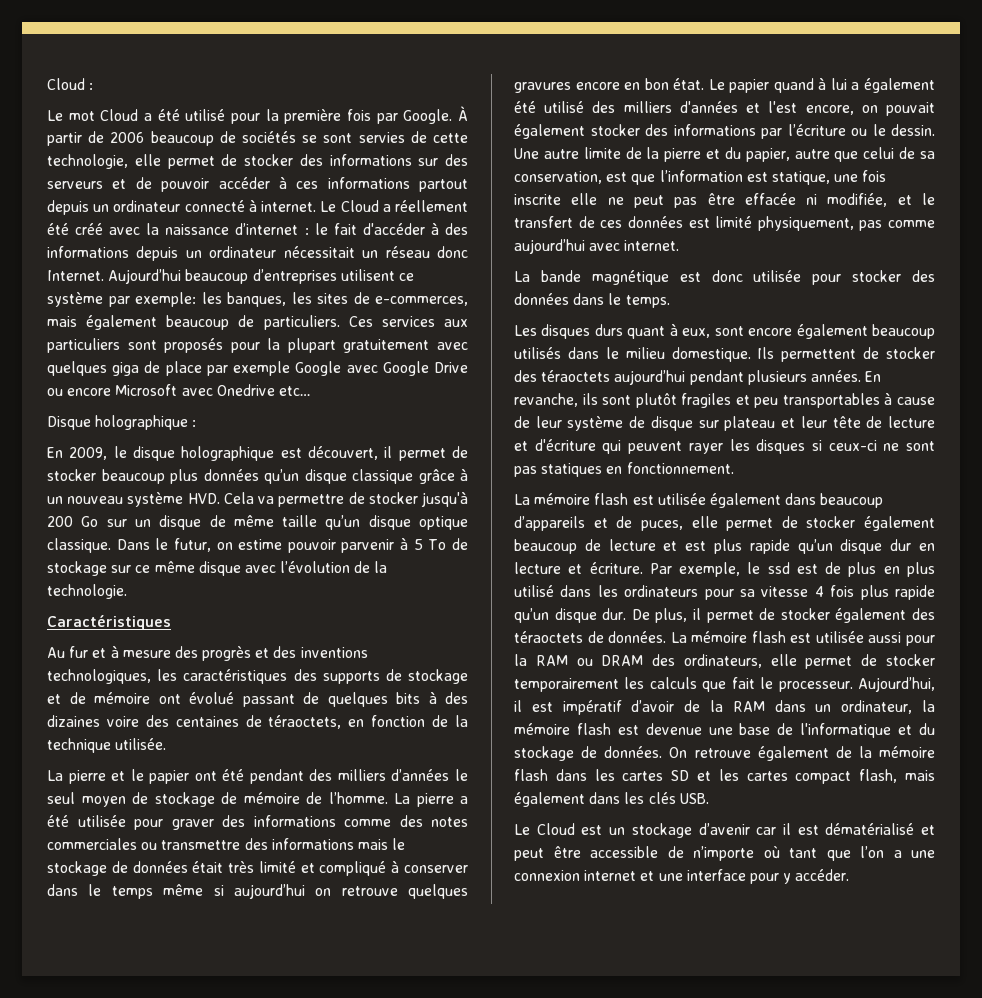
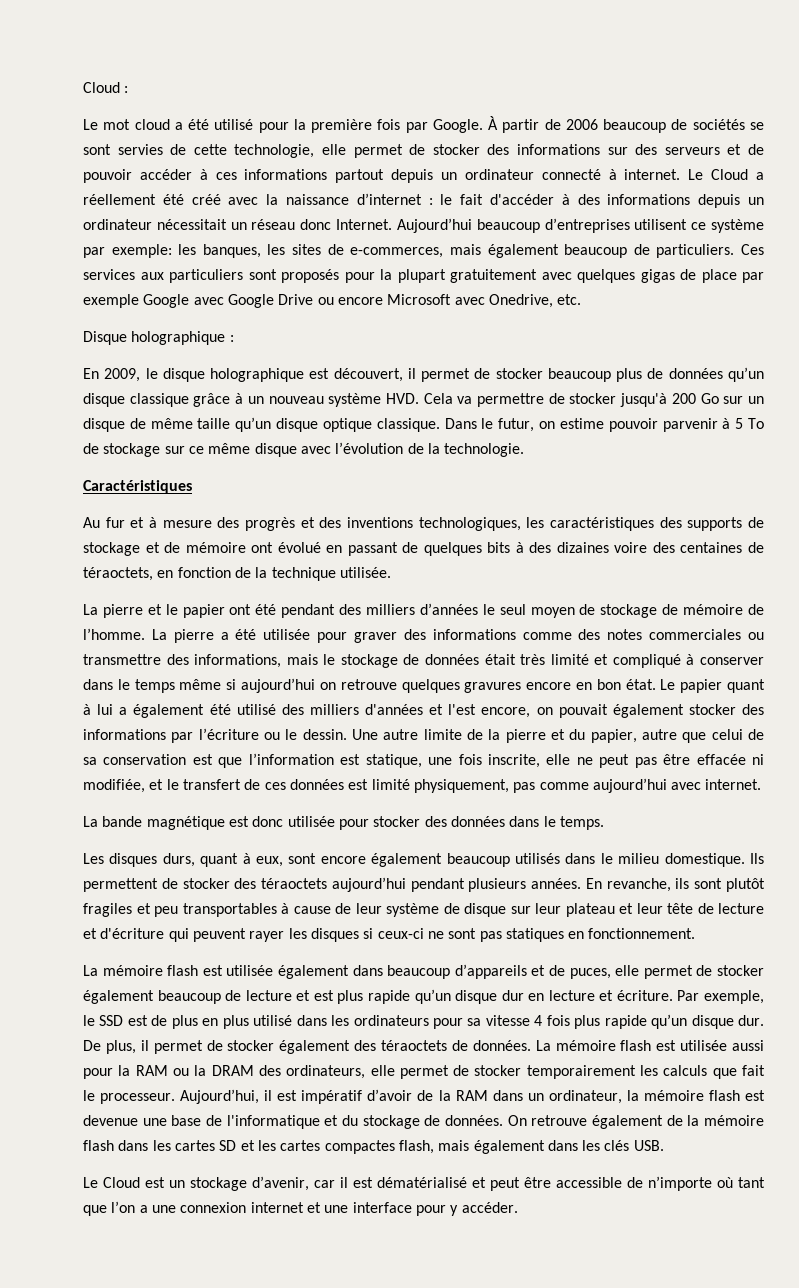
[100,109,139,121] Cloud -> [134,119,170,130] cloud
[112,362,140,376] giga -> [640,269,675,283] gigas
[216,384,311,396] Onedrive etc… -> [488,294,582,308] Onedrive, etc.
(198, 476) none -> [647,368,664,379] de
(234, 698) none -> [326,545,343,553] en
[271,838,354,850] informations -> [194,654,282,668] informations,
[773,78,814,93] quand -> [727,679,765,693] quant
[514,171,602,184] conservation, -> [103,754,187,765] conservation
[514,194,561,205] inscrite -> [487,754,540,768] inscrite,
[594,324,623,336] durs -> [162,853,195,867] durs,
(719, 424) none -> [535,903,561,914] leur
[767,562,790,574] ssd -> [99,1015,124,1026] SSD
(593, 662) none -> [194,1065,207,1076] la
[795,771,852,784] compact -> [324,1140,395,1154] compactes
[698,823,750,835] d’avenir -> [252,1176,309,1191] d’avenir,

